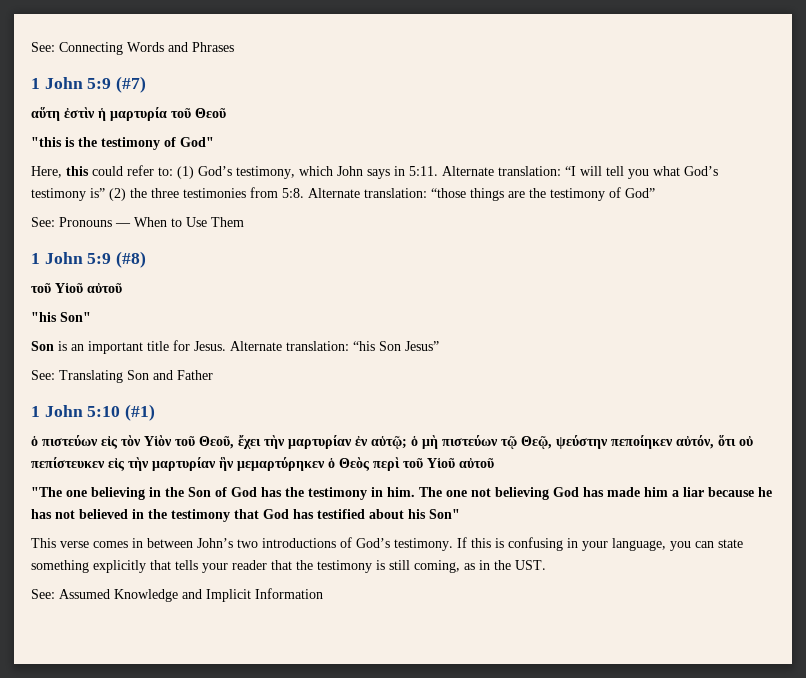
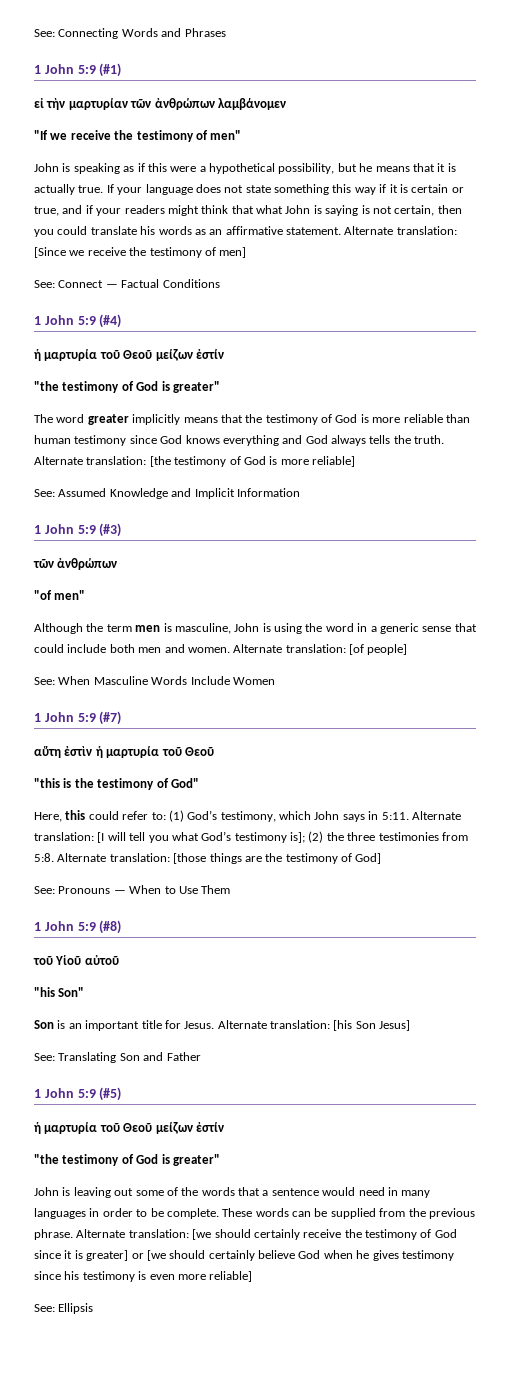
(234, 47) none -> [34,63,122,77] [34,98,286,110] [34,130,242,142] [34,163,456,174] [34,184,464,195] [34,205,462,216] [34,226,457,237] [34,247,247,258] [34,279,220,288] [34,314,122,328] [34,349,224,361] [34,381,220,393] [34,414,470,425] [34,435,445,446] [34,456,355,467] [34,488,300,499] [34,523,122,537] [33,558,118,570] [34,590,86,600] [34,623,477,634] [34,644,408,655] [34,676,275,685] // 1 John 5:9 (#1) // εἰ τὴν μαρτυρίαν τῶν ἀνθρώπων λαμβάνομεν // "If we receive the testimony of men" // John is speaking as if this were a hypothetical possibility, but he means that it is actually true. If your language does not state something this way if it is certain or true, and if your readers might think that what John is saying is not certain, then you could translate his words as an affirmative statement. Alternate translation: [Since we receive the testimony of men] // See: Connect — Factual Conditions // 1 John 5:9 (#4) // ἡ μαρτυρία τοῦ Θεοῦ μείζων ἐστίν // "the testimony of God is greater" // The word greater implicitly means that the testimony of God is more reliable than human testimony since God knows everything and God always tells the truth. Alternate translation: [the testimony of God is more reliable] // See: Assumed Knowledge and Implicit Information // 1 John 5:9 (#3) // τῶν ἀνθρώπων // "of men" // Although the term men is masculine, John is using the word in a generic sense that could include both men and women. Alternate translation: [of people] // See: When Masculine Words Include Women
[565,166,576,176] “I -> [97,832,105,843] [I
[90,188,105,198] is” -> [290,832,305,843] is];
[431,188,466,198] “those -> [173,853,207,864] [those
[625,188,655,198] God” -> [355,853,382,864] God]
[353,341,439,351] “his Son Jesus” -> [333,1020,411,1031] [his Son Jesus]
[87,404,156,421] [31,435,753,449] [31,457,494,471] [31,487,772,500] [31,509,460,522] [31,537,743,551] [31,560,546,573] [31,588,323,602] 5:10 (#1) // ὁ πιστεύων εἰς τὸν Υἱὸν τοῦ Θεοῦ, ἔχει τὴν μαρτυρίαν ἐν αὑτῷ; ὁ μὴ πιστεύων τῷ Θεῷ, ψεύστην πεποίηκεν αὐτόν, ὅτι οὐ πεπίστευκεν εἰς τὴν μαρτυρίαν ἣν μεμαρτύρηκεν ὁ Θεὸς περὶ τοῦ Υἱοῦ αὐτοῦ // "The one believing in the Son of God has the testimony in him. The one not believing God has made him a liar because he has not believed in the testimony that God has testified about his Son" // This verse comes in between John’s two introductions of God’s testimony. If this is confusing in your language, you can state something explicitly that tells your reader that the testimony is still coming, as in the UST. // See: Assumed Knowledge and Implicit Information -> [77,1087,122,1101] [34,1122,224,1134] [34,1154,220,1166] [34,1187,431,1198] [34,1208,475,1219] [34,1229,457,1240] [34,1250,454,1261] [34,1271,253,1282] [34,1303,94,1314] 5:9 (#5) // ἡ μαρτυρία τοῦ Θεοῦ μείζων ἐστίν // "the testimony of God is greater" // John is leaving out some of the words that a sentence would need in many languages in order to be complete. These words can be supplied from the previous phrase. Alternate translation: [we should certainly receive the testimony of God since it is greater] or [we should certainly believe God when he gives testimony since his testimony is even more reliable] // See: Ellipsis

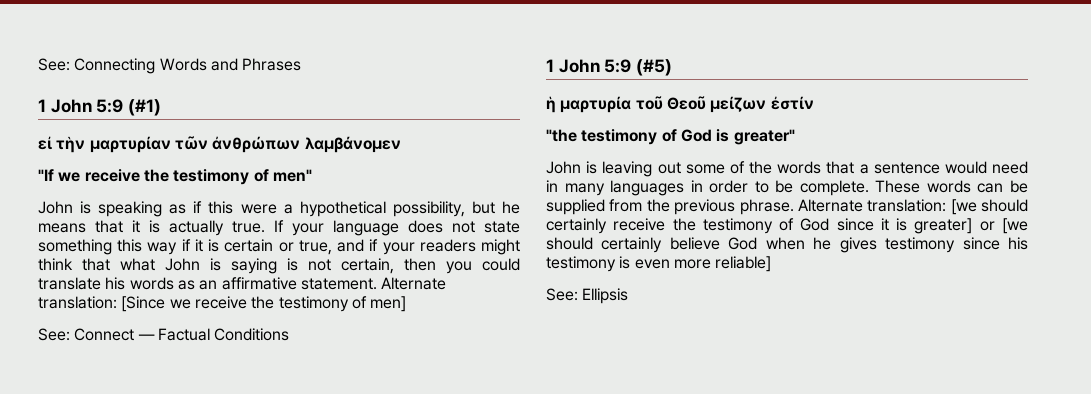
[34,314,122,328] [34,349,224,361] [34,381,220,393] [34,414,470,425] [34,435,445,446] [34,456,355,467] [34,488,300,499] [34,523,122,537] [33,558,118,570] [34,590,86,600] [34,623,477,634] [34,644,408,655] [34,676,275,685] [34,711,122,725] [34,746,214,758] [34,778,199,790] [34,810,461,822] [34,831,468,843] [34,853,382,864] [34,885,231,894] [34,920,122,934] [33,955,119,965] [34,987,85,997] [34,1020,411,1031] [34,1052,201,1063] // 1 John 5:9 (#4) // ἡ μαρτυρία τοῦ Θεοῦ μείζων ἐστίν // "the testimony of God is greater" // The word greater implicitly means that the testimony of God is more reliable than human testimony since God knows everything and God always tells the truth. Alternate translation: [the testimony of God is more reliable] // See: Assumed Knowledge and Implicit Information // 1 John 5:9 (#3) // τῶν ἀνθρώπων // "of men" // Although the term men is masculine, John is using the word in a generic sense that could include both men and women. Alternate translation: [of people] // See: When Masculine Words Include Women // 1 John 5:9 (#7) // αὕτη ἐστὶν ἡ μαρτυρία τοῦ Θεοῦ // "this is the testimony of God" // Here, this could refer to: (1) God’s testimony, which John says in 5:11. Alternate translation: [I will tell you what God’s testimony is]; (2) the three testimonies from 5:8. Alternate translation: [those things are the testimony of God] // See: Pronouns — When to Use Them // 1 John 5:9 (#8) // τοῦ Υἱοῦ αὐτοῦ // "his Son" // Son is an important title for Jesus. Alternate translation: [his Son Jesus] // See: Translating Son and Father -> (290, 334) none

